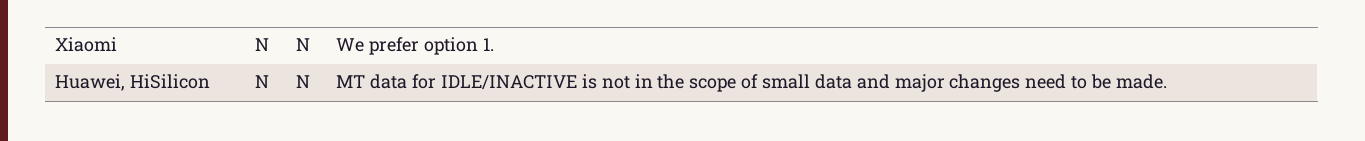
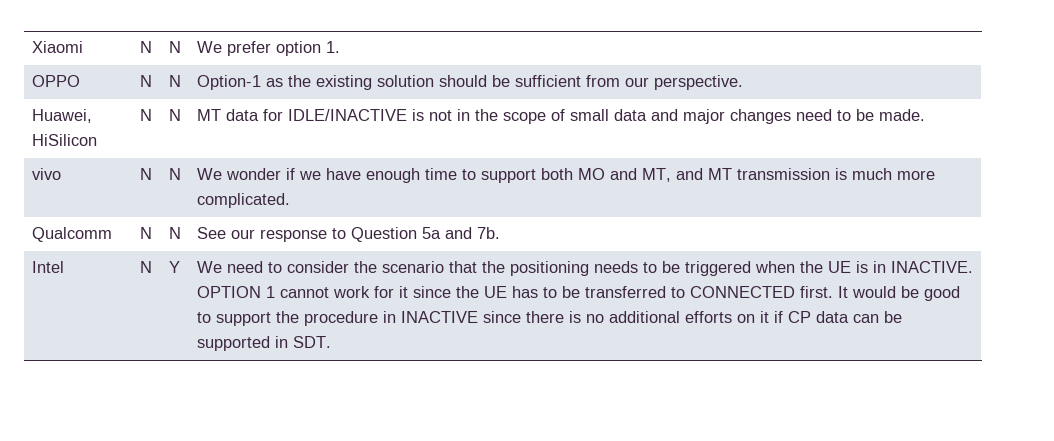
(494, 44) none -> [31,75,80,87] [139,75,152,87] [168,75,181,87] [196,75,743,90] // OPPO | N | N | Option-1 as the existing solution should be sufficient from our perspective.
(1167, 81) none -> [31,168,61,180] [139,168,152,180] [168,168,181,180] [196,168,935,183] [196,193,290,208] [31,227,112,242] [139,227,152,239] [168,227,181,239] [196,227,500,242] [31,261,64,273] [139,261,152,273] [168,261,180,273] [196,261,973,276] [196,286,960,301] [196,311,902,326] [196,336,331,351] // vivo | N | N | We wonder if we have enough time to support both MO and MT, and MT transmission is much more complicated. // Qualcomm | N | N | See our response to Question 5a and 7b. // Intel | N | Y | We need to consider the scenario that the positioning needs to be triggered when the UE is in INACTIVE. OPTION 1 cannot work for it since the UE has to be transferred to CONNECTED first. It would be good to support the procedure in INACTIVE since there is no additional efforts on it if CP data can be supported in SDT.

